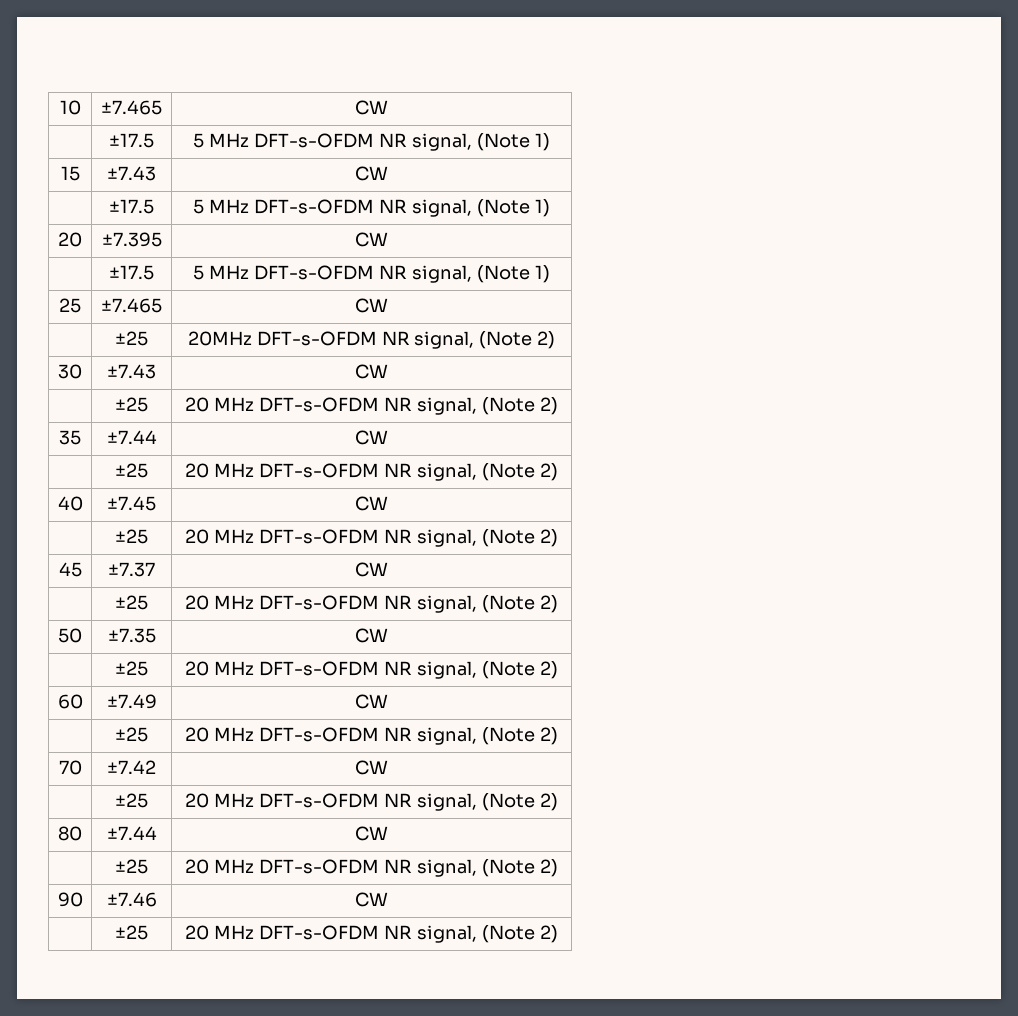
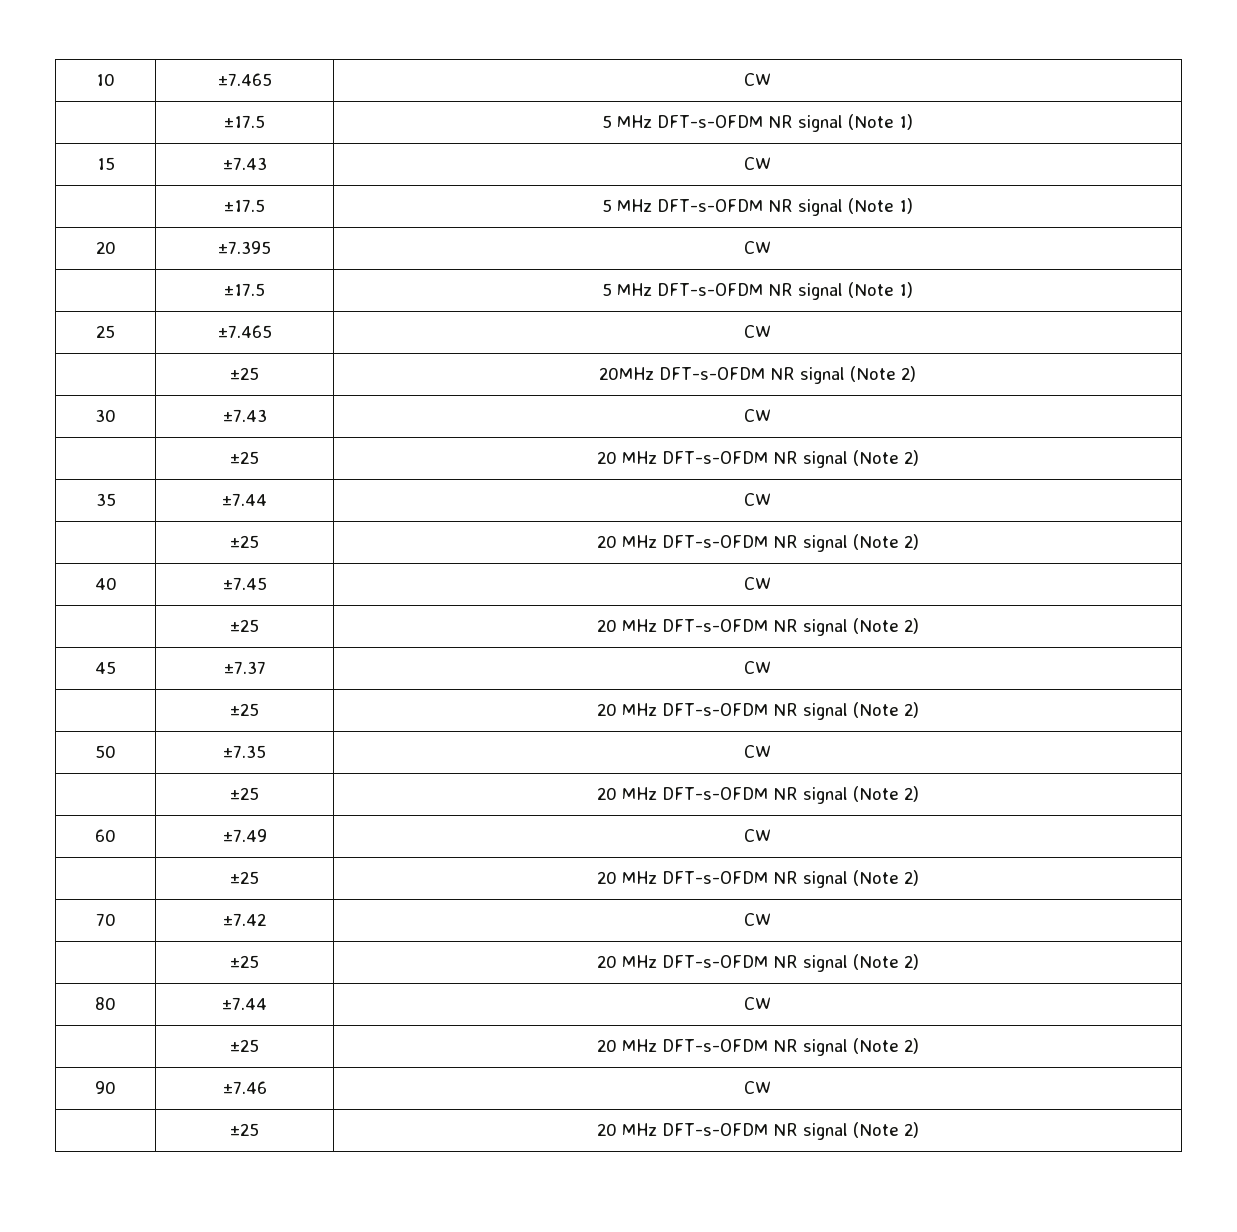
[411,133,472,151] signal, -> [797,115,843,132] signal
[411,199,472,217] signal, -> [797,199,843,216] signal
[411,265,472,283] signal, -> [797,283,843,300] signal
[414,331,475,349] signal, -> [799,367,845,384] signal
[416,397,477,415] signal, -> [802,451,848,468] signal
[416,463,477,481] signal, -> [802,535,848,552] signal
[416,529,477,547] signal, -> [802,619,848,636] signal
[416,595,477,613] signal, -> [802,703,848,720] signal
[416,661,477,679] signal, -> [802,787,848,804] signal
[416,727,477,745] signal, -> [802,871,848,888] signal
[416,793,477,811] signal, -> [802,955,848,972] signal
[416,859,477,877] signal, -> [802,1039,848,1056] signal
[416,925,477,943] signal, -> [802,1123,848,1140] signal

